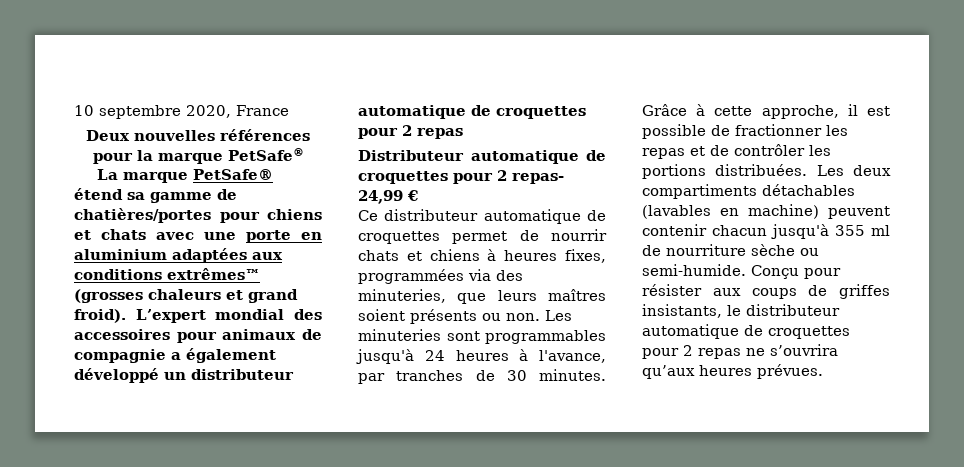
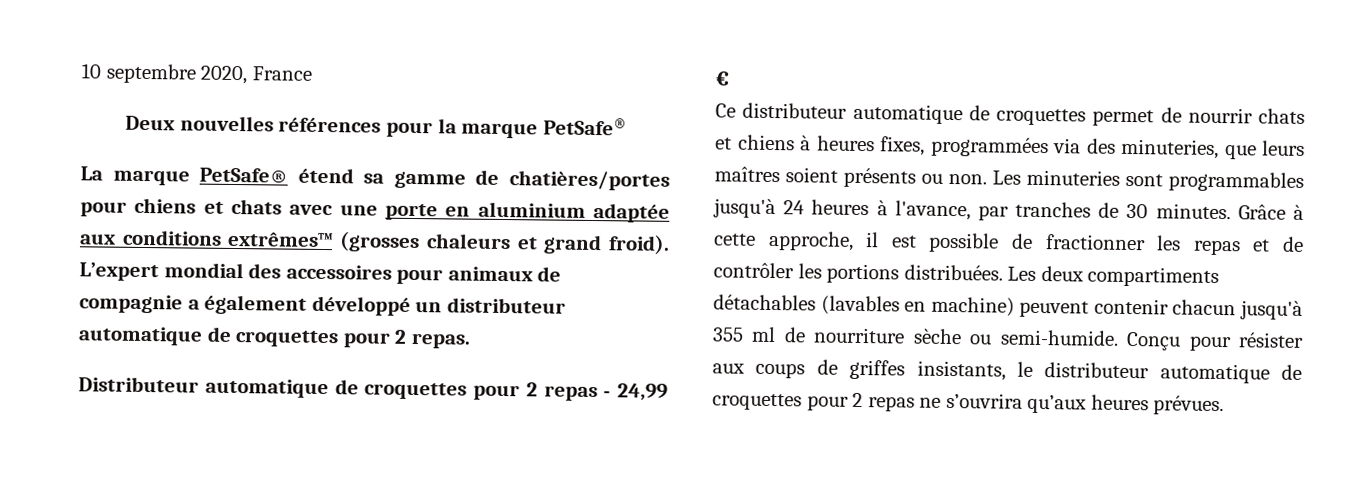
[172,248,247,263] adaptées -> [593,203,670,223] adaptée
[417,128,463,139] repas -> [410,332,471,349] repas.
[512,173,564,184] repas- -> [543,385,612,402] repas -

